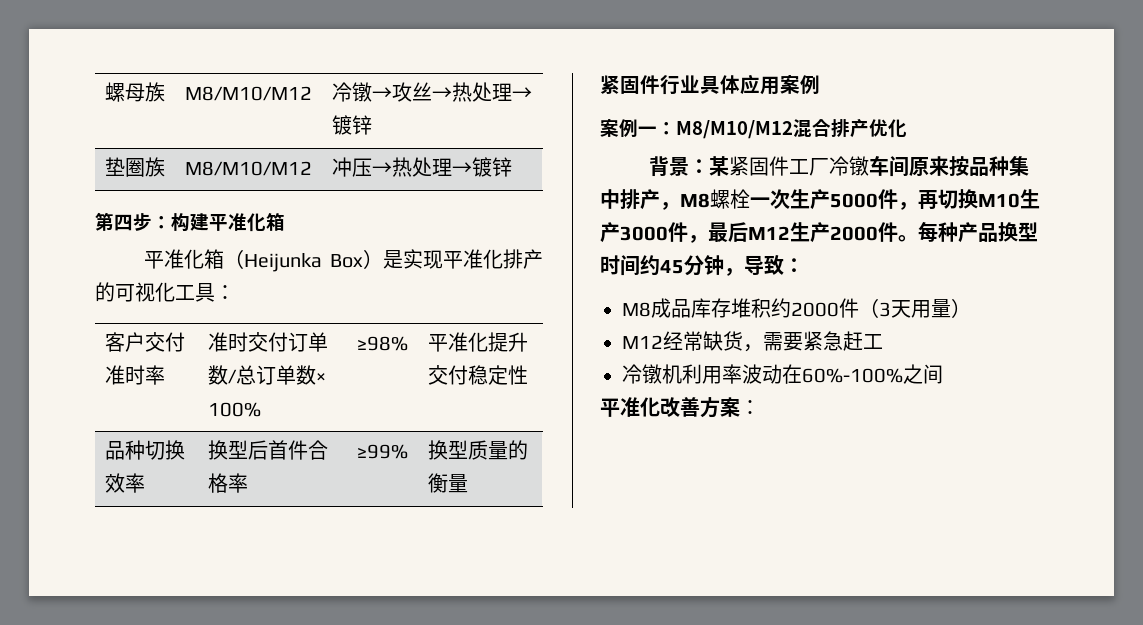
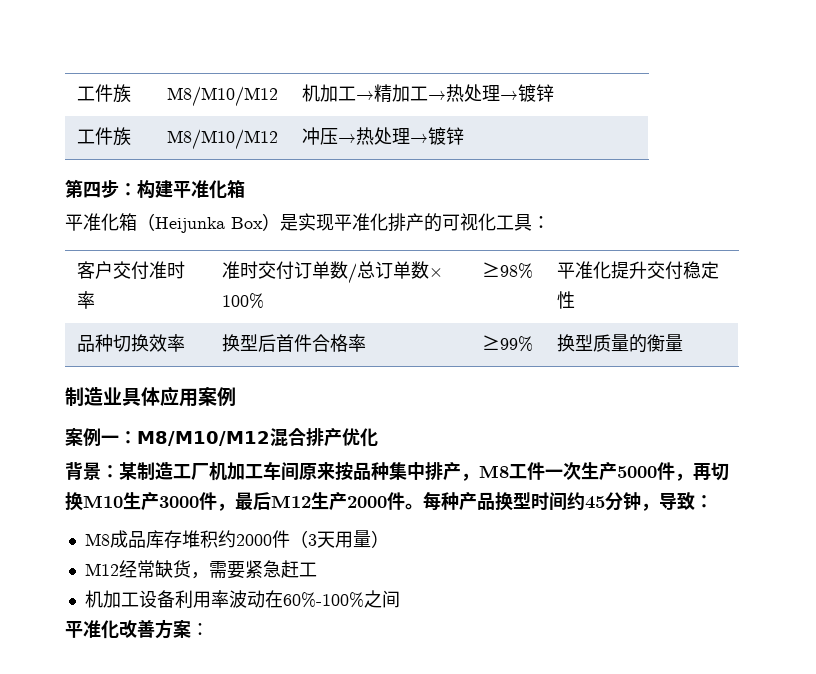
[104,82,165,102] [184,86,312,101] [331,82,532,102] [331,115,372,135] [104,157,145,177] 螺母族 | M8/M10/M12 | 冷镦→攻丝→热处理→镀锌 // 垫圈 -> [76,84,131,103] [166,86,278,107] [301,84,554,102] [76,127,113,145] 工件族 | M8/M10/M12 | 机加工→精加工→热处理→镀锌 // 工件
[600,75,680,95] 紧固件行 -> [65,387,103,406] 制造
[728,156,869,176] 紧固件工厂冷镦 -> [137,462,263,481] 制造工厂机加工
[710,189,750,209] 螺栓 -> [509,462,545,480] 工件
[622,364,682,384] 冷镦机 -> [84,590,175,608] 机加工设备

